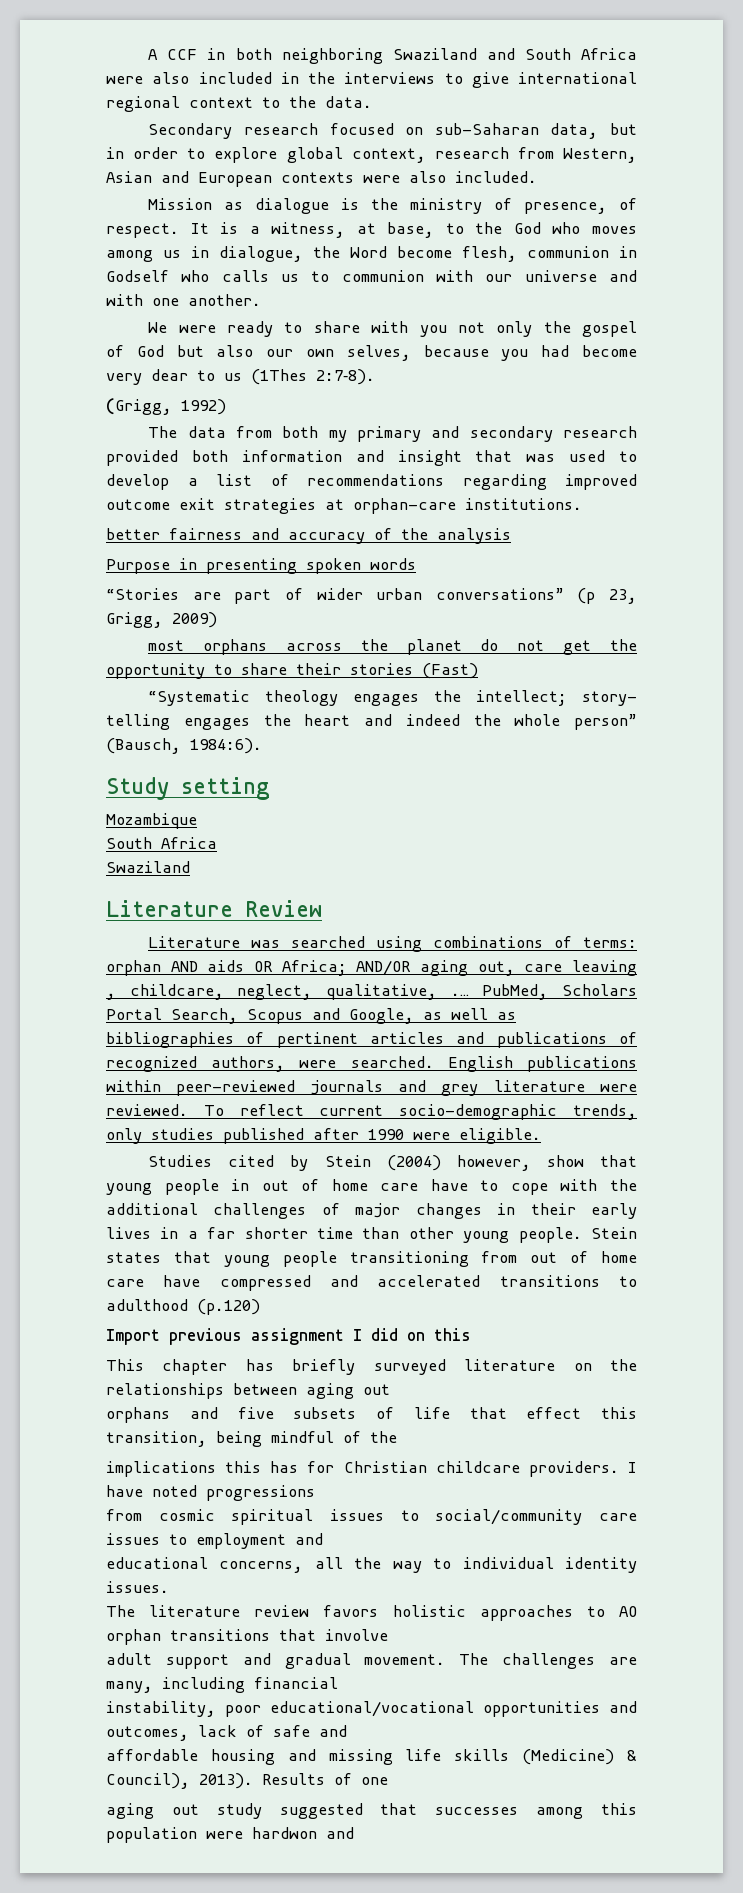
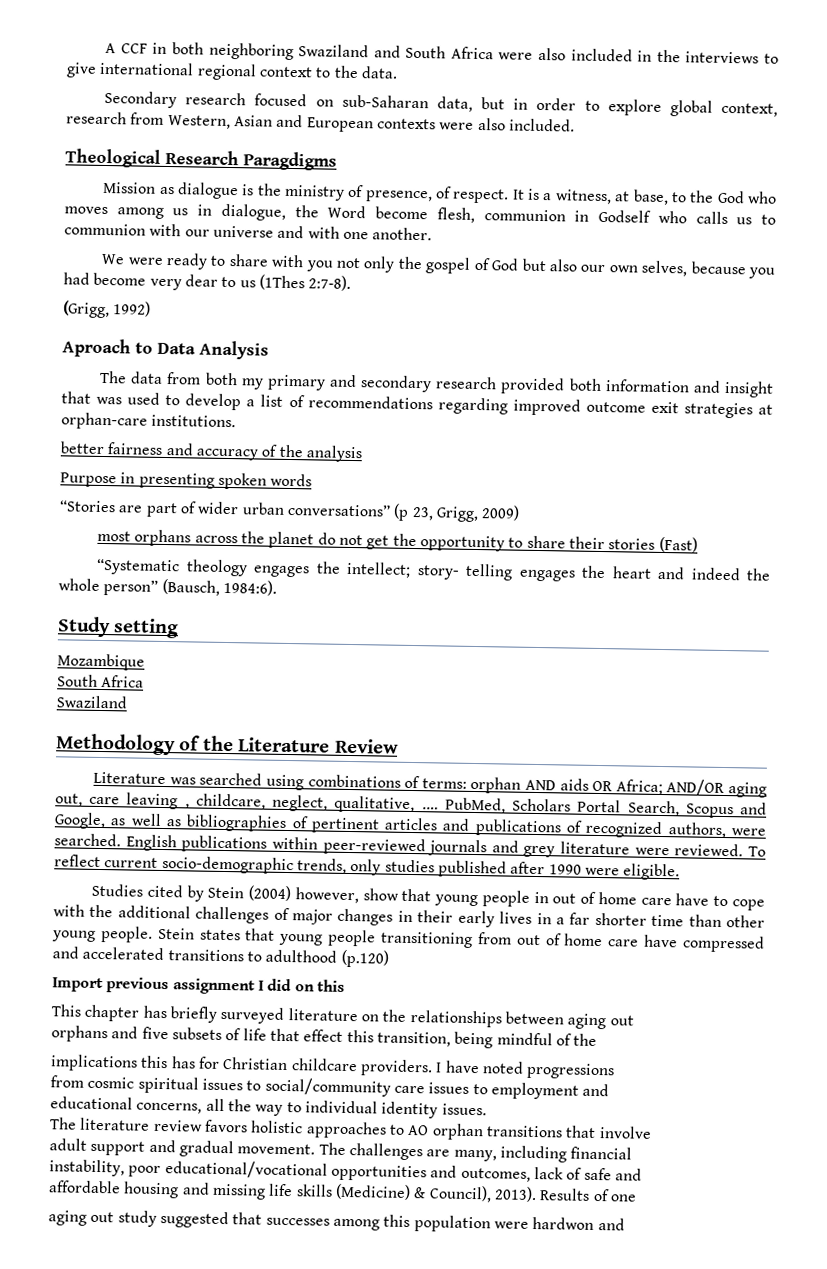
(537, 177) none -> [65,148,337,171] // Theological Research Paragdigms
(226, 407) none -> [62,338,269,360] // Aproach to Data Analysis
(190, 867) none -> [56,733,234,756] Methodology of the

